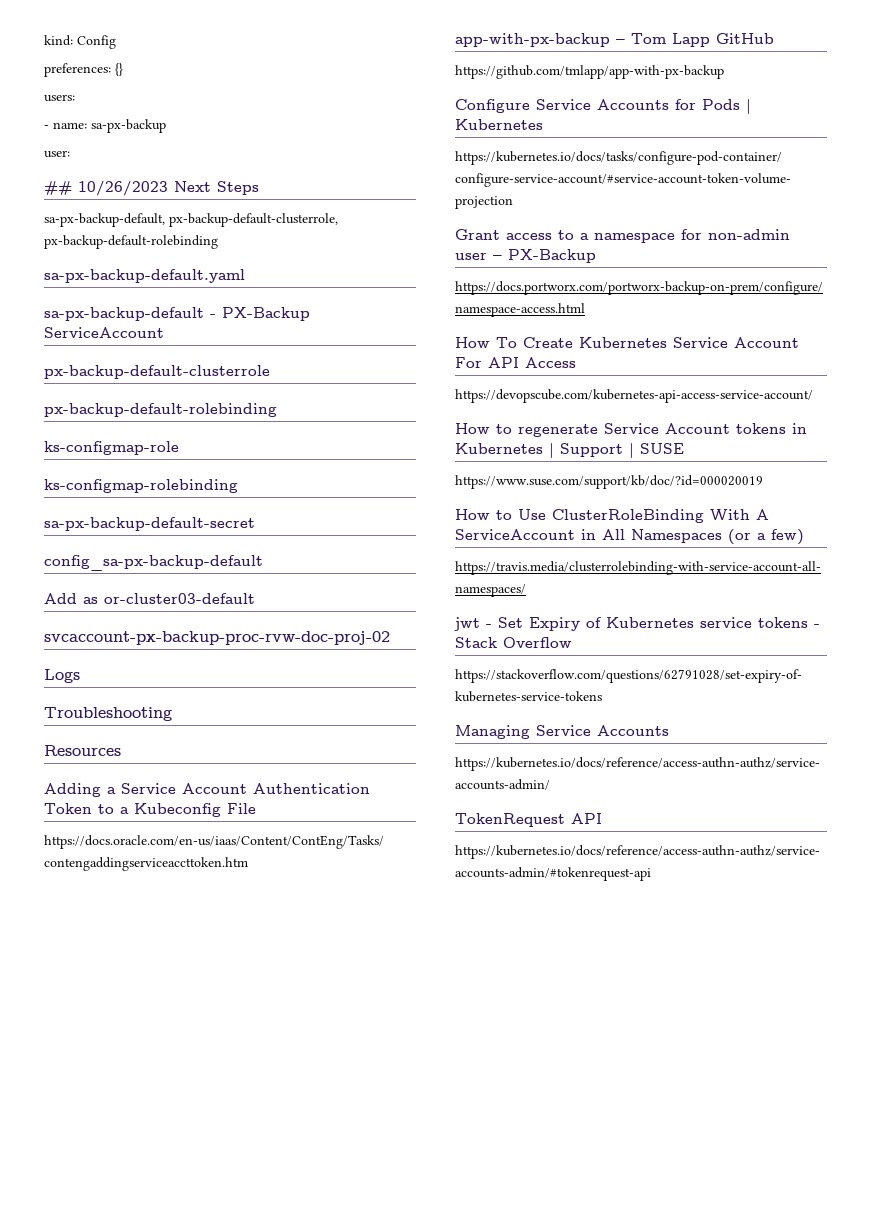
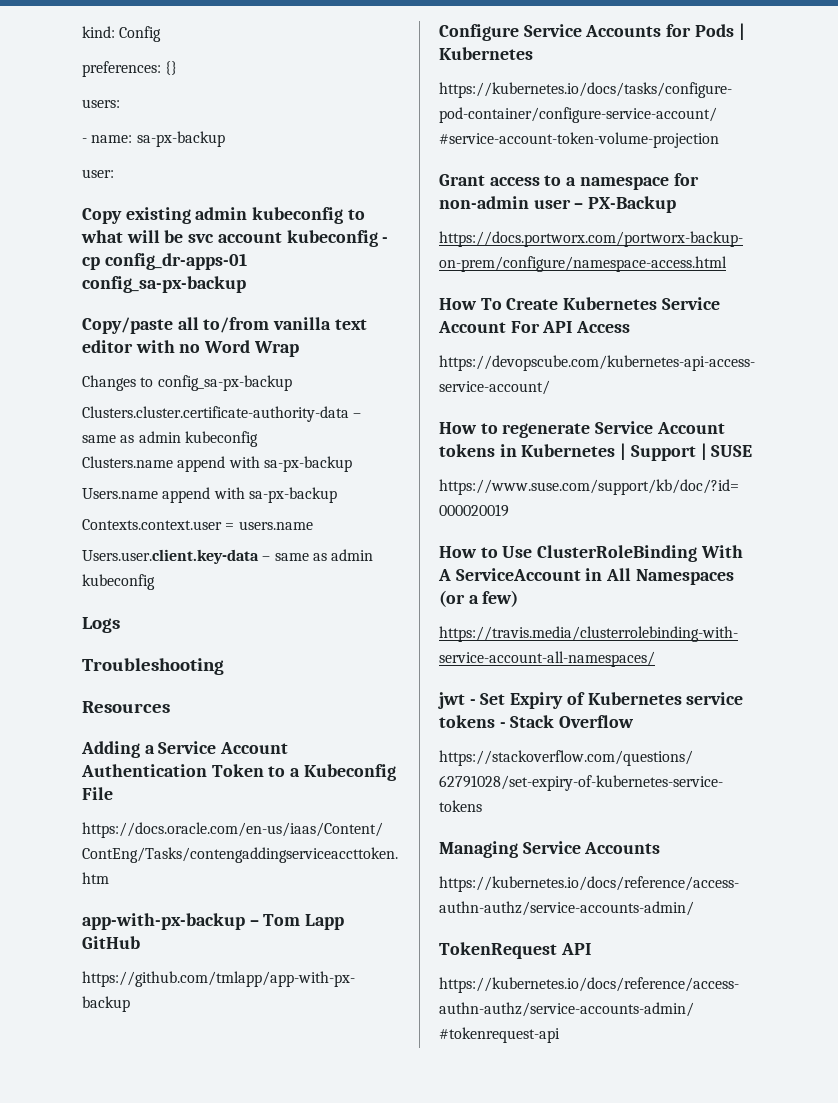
[44,181,259,196] [44,213,338,227] [44,235,218,249] [44,269,245,283] [44,307,310,321] [44,327,164,338] [44,365,270,379] [44,403,277,417] [44,441,179,455] [44,479,238,493] [44,517,255,531] [44,555,263,571] [44,593,255,604] [44,631,390,645] ## 10/26/2023 Next Steps // sa-px-backup-default, px-backup-default-clusterrole, px-backup-default-rolebinding // sa-px-backup-default.yaml // sa-px-backup-default - PX-Backup ServiceAccount // px-backup-default-clusterrole // px-backup-default-rolebinding // ks-configmap-role // ks-configmap-rolebinding // sa-px-backup-default-secret // config_sa-px-backup-default // Add as or-cluster03-default // svcaccount-px-backup-proc-rvw-doc-proj-02 -> [82,207,365,224] [81,230,389,247] [82,253,247,270] [82,276,246,293] [82,317,367,334] [82,340,299,357] [82,375,292,391] [82,406,362,422] [82,431,258,447] [82,456,352,472] [82,487,337,503] [82,519,313,530] [82,549,374,564] [82,574,155,590] Copy existing admin kubeconfig to what will be svc account kubeconfig - cp config_dr-apps-01 config_sa-px-backup // Copy/paste all to/from vanilla text editor with no Word Wrap // Changes to config_sa-px-backup // Clusters.cluster.certificate-authority-data – same as admin kubeconfig // Clusters.name append with sa-px-backup // Users.name append with sa-px-backup // Contexts.context.user = users.name // Users.user.client.key-data – same as admin kubeconfig

